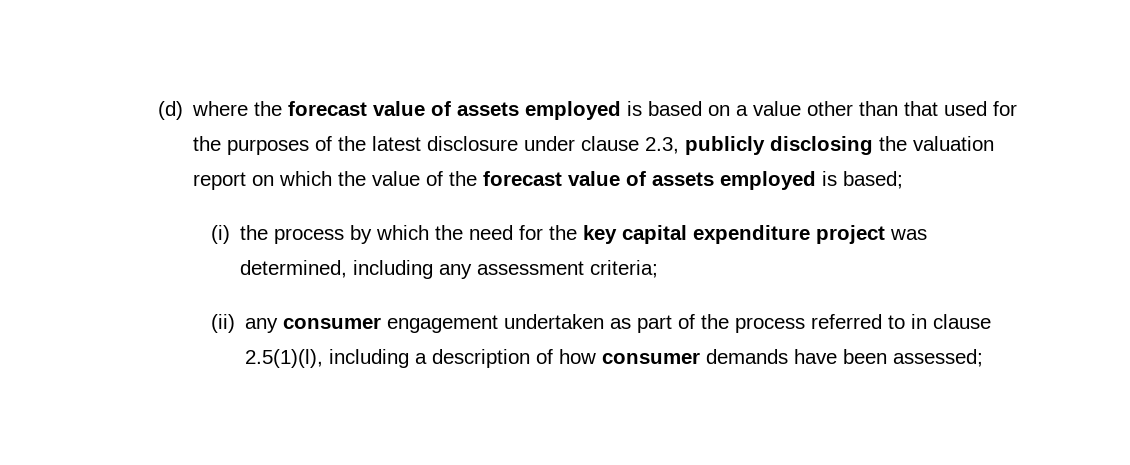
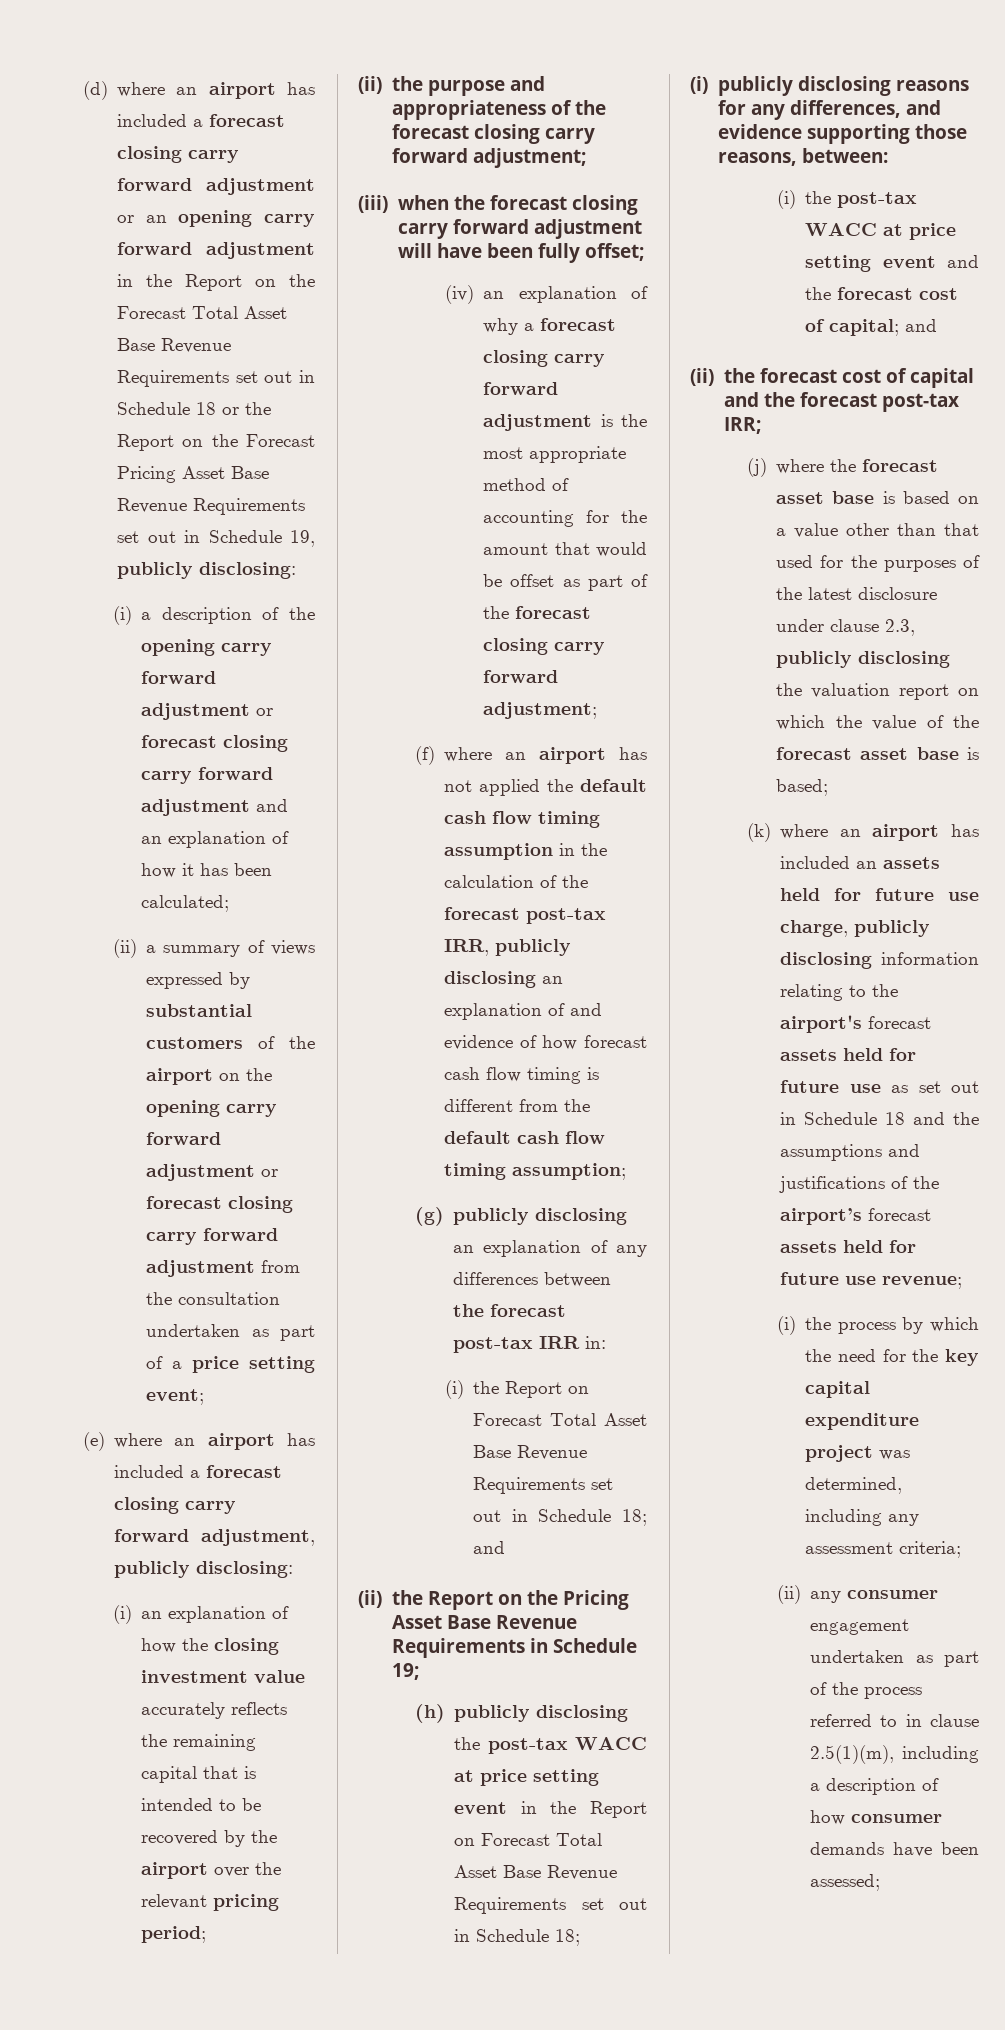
[253,101,621,120] the forecast value of assets employed -> [176,82,315,99] [117,114,286,127] [117,146,240,163] [117,178,315,195] [117,210,315,227] [117,242,315,259] [117,274,315,291] [117,306,288,319] [117,338,232,353] [117,370,315,387] [117,402,272,415] [117,434,315,451] [117,466,270,483] [117,498,306,515] [117,530,315,547] [117,562,297,579] [112,606,315,625] [141,639,273,656] [141,671,217,684] [141,703,274,720] [141,735,289,752] [141,767,274,784] [141,799,289,816] [141,831,290,848] [141,863,273,878] [141,895,230,912] [112,939,315,958] [146,972,251,989] [146,1004,253,1017] [146,1036,315,1049] [146,1068,273,1085] [146,1100,278,1117] [146,1132,222,1145] [146,1164,279,1181] [146,1196,294,1213] [146,1228,279,1245] [146,1260,301,1277] [146,1292,281,1305] [146,1324,315,1341] [146,1356,315,1373] [146,1389,205,1405] [82,1432,315,1451] [114,1465,283,1478] [114,1497,237,1514] [114,1529,315,1546] [114,1561,294,1578] [112,1605,290,1624] [141,1638,280,1655] [141,1670,306,1683] [141,1702,288,1719] [141,1734,257,1751] [141,1766,257,1783] [141,1798,262,1811] [141,1830,278,1847] [141,1862,282,1879] [141,1894,280,1911] [141,1926,207,1943] [358,76,545,96] [391,100,606,120] [391,124,595,144] [391,148,587,168] [358,195,638,215] [397,219,642,239] [397,243,645,263] [444,285,648,304] [483,318,617,335] [483,350,606,367] [483,382,559,395] [483,414,647,431] [483,446,627,463] [483,478,570,491] [483,510,647,527] [483,542,647,557] [483,574,648,591] [483,606,592,619] [483,638,606,655] [483,670,559,683] [483,702,598,719] [414,746,647,765] [444,779,647,796] [444,811,601,828] [444,843,608,860] [444,875,589,888] [444,907,607,924] [444,939,572,956] [444,971,564,988] [444,1003,603,1020] [444,1035,647,1050] [444,1067,600,1084] [444,1099,591,1112] [444,1131,606,1144] [444,1163,627,1180] [414,1207,628,1226] [453,1240,647,1257] [453,1272,612,1287] [453,1304,567,1317] [453,1336,607,1353] [444,1380,590,1399] [473,1413,647,1426] [473,1445,588,1460] [473,1477,614,1494] [473,1509,647,1526] [473,1541,506,1554] [358,1590,629,1610] [391,1615,577,1629] [391,1638,637,1658] [391,1663,420,1680] [414,1704,629,1723] [454,1737,647,1754] [454,1769,600,1786] [454,1801,647,1818] [454,1833,603,1846] [454,1865,618,1880] [454,1897,647,1914] [454,1929,581,1946] [690,76,970,96] [718,100,942,120] [718,124,968,144] [718,148,889,166] [776,190,918,209] [805,223,957,240] [805,255,979,272] [805,287,959,300] [805,319,938,336] [690,368,974,388] [723,392,959,412] [723,417,762,434] [746,458,939,477] [776,491,875,504] an airport has included a forecast closing carry forward adjustment or an opening carry forward adjustment in the Report on the Forecast Total Asset Base Revenue Requirements set out in Schedule 18 or the Report on the Forecast Pricing Asset Base Revenue Requirements set out in Schedule 19, publicly disclosing: // (i) a description of the opening carry forward adjustment or forecast closing carry forward adjustment and an explanation of how it has been calculated; // (ii) a summary of views expressed by substantial customers of the airport on the opening carry forward adjustment or forecast closing carry forward adjustment from the consultation undertaken as part of a price setting event; // (e) where an airport has included a forecast closing carry forward adjustment, publicly disclosing: // (i) an explanation of how the closing investment value accurately reflects the remaining capital that is intended to be recovered by the airport over the relevant pricing period; // (ii) the purpose and appropriateness of the forecast closing carry forward adjustment; // (iii) when the forecast closing carry forward adjustment will have been fully offset; // (iv) an explanation of why a forecast closing carry forward adjustment is the most appropriate method of accounting for the amount that would be offset as part of the forecast closing carry forward adjustment; // (f) where an airport has not applied the default cash flow timing assumption in the calculation of the forecast post-tax IRR, publicly disclosing an explanation of and evidence of how forecast cash flow timing is different from the default cash flow timing assumption; // (g) publicly disclosing an explanation of any differences between the forecast post-tax IRR in: // (i) the Report on Forecast Total Asset Base Revenue Requirements set out in Schedule 18; and // (ii) the Report on the Pricing Asset Base Revenue Requirements in Schedule 19; // (h) publicly disclosing the post-tax WACC at price setting event in the Report on Forecast Total Asset Base Revenue Requirements set out in Schedule 18; // (i) publicly disclosing reasons for any differences, and evidence supporting those reasons, between: // (i) the post-tax WACC at price setting event and the forecast cost of capital; and // (ii) the forecast cost of capital and the forecast post-tax IRR; // (j) where the forecast asset base
[567,171,903,190] value of assets employed is based; -> [860,747,979,760] [776,779,829,796] [746,823,979,842] [780,856,941,869] [780,888,979,901] [780,920,931,937] [780,952,979,969] [780,984,899,1001] [780,1015,932,1033] [780,1048,917,1061] [780,1080,979,1093] [780,1112,979,1125] [780,1144,921,1161] [779,1176,940,1193] [780,1208,932,1225] [780,1240,917,1253] [780,1272,963,1289] asset base is based; // (k) where an airport has included an assets held for future use charge, publicly disclosing information relating to the airport's forecast assets held for future use as set out in Schedule 18 and the assumptions and justifications of the airport’s forecast assets held for future use revenue;
[245,349,324,368] 2.5(1)(l), -> [810,1745,895,1764] 2.5(1)(m),

